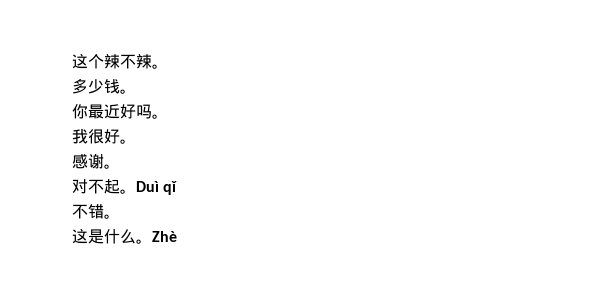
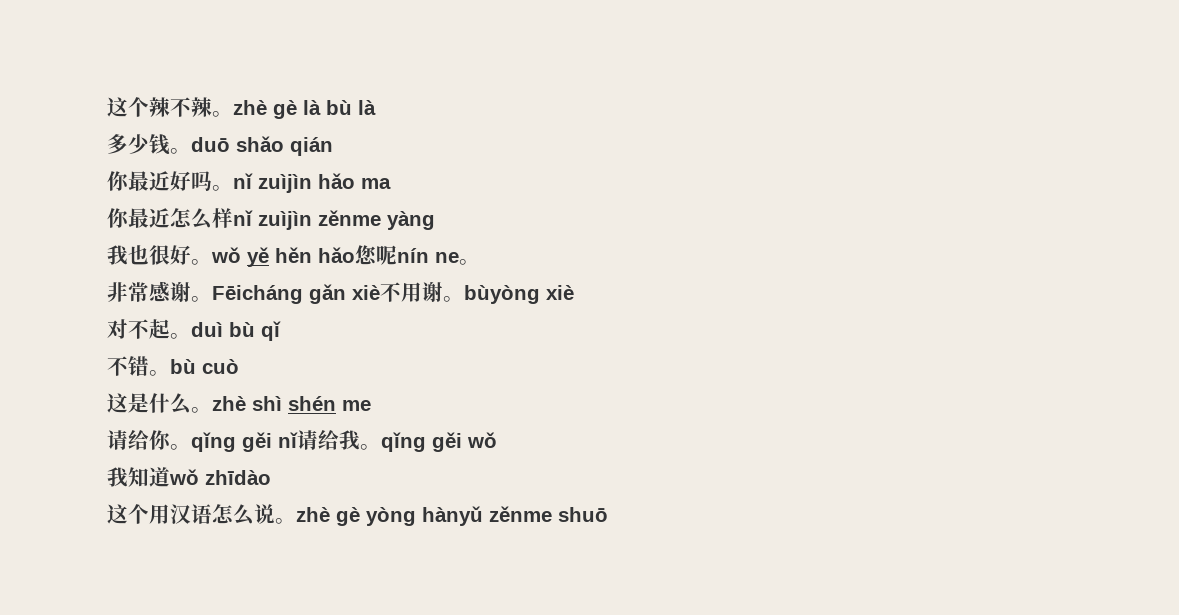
(168, 66) none -> [233,100,376,119] zhè gè là bù là
(136, 91) none -> [191,136,333,156] duō shǎo qián
[72,129,88,144] // 我 -> [233,173,391,193] [107,208,435,230] [107,245,149,265] nǐ zuìjìn hǎo ma // 你最近怎么样nǐ zuìjìn zěnme yàng // 我也
[72,153,120,169] // 感谢。 -> [211,245,480,267] [107,281,574,304] wǒ yě hěn hǎo您呢nín ne。 // 非常感谢。Fēicháng gǎn xiè不用谢。bùyòng xiè
[136,181,159,192] Duì -> [191,322,255,337] duì bù
(120, 216) none -> [170,359,239,374] bù cuò
[152,231,177,242] Zhè -> [212,396,371,411] [107,430,497,452] [107,467,271,487] [107,504,608,526] zhè shì shén me // 请给你。qǐng gěi nǐ请给我。qǐng gěi wǒ // 我知道wǒ zhīdào // 这个用汉语怎么说。zhè gè yòng hànyǔ zěnme shuō

